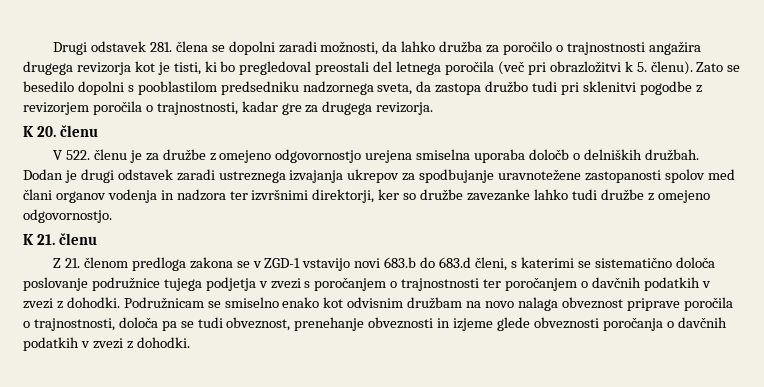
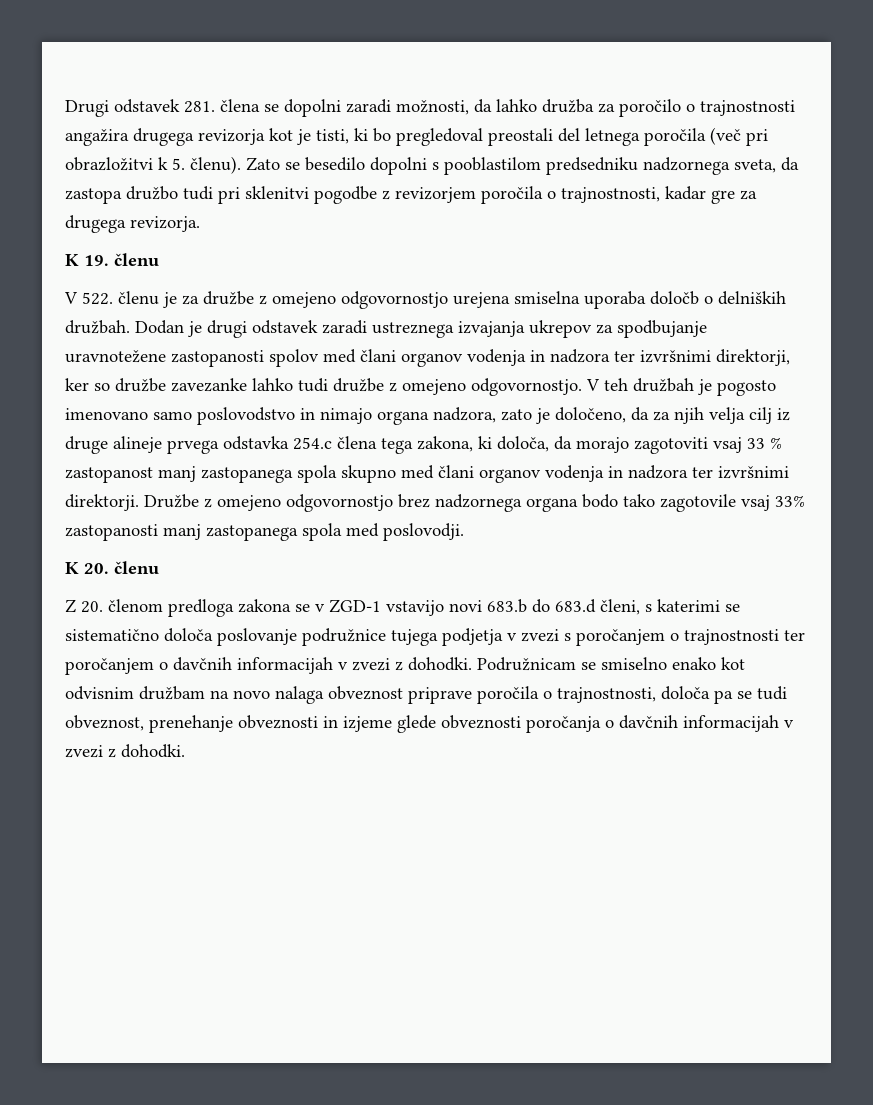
[36,126,56,137] 20. -> [84,255,109,266] 19.
[23,234,55,245] // K 21. -> [586,378,776,396] [65,407,790,425] [65,436,782,454] [65,465,789,483] [65,494,805,512] [65,523,464,541] [65,562,109,574] V teh družbah je pogosto imenovano samo poslovodstvo in nimajo organa nadzora, zato je določeno, da za njih velja cilj iz druge alineje prvega odstavka 254.c člena tega zakona, ki določa, da morajo zagotoviti vsaj 33 % zastopanost manj zastopanega spola skupno med člani organov vodenja in nadzora ter izvršnimi direktorji. Družbe z omejeno odgovornostjo brez nadzornega organa bodo tako zagotovile vsaj 33% zastopanosti manj zastopanega spola med poslovodji. // K 20.
[64,258,80,268] 21. -> [81,601,103,613] 20.
[643,277,700,291] podatkih -> [237,657,333,674] informacijah
[23,337,79,351] podatkih -> [683,715,779,732] informacijah

